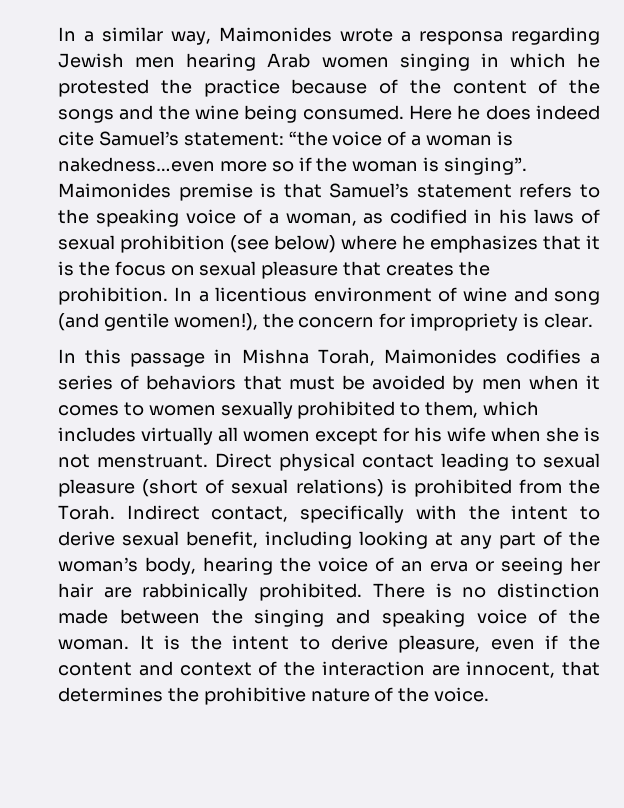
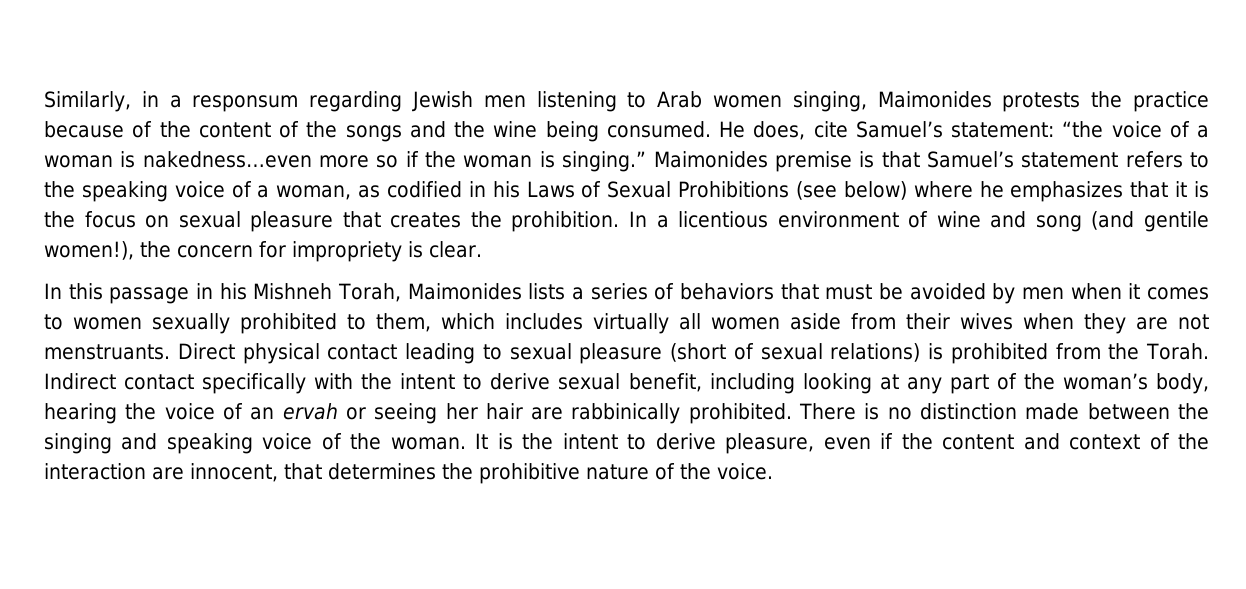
[58,27,600,45] [58,53,600,71] [58,79,149,97] In a similar way, Maimonides wrote a responsa regarding Jewish men hearing Arab women singing in which he protested -> [44,91,1081,112] Similarly, in a responsum regarding Jewish men listening to Arab women singing, Maimonides protests
[409,105,600,120] Here he does indeed -> [719,121,806,140] He does,
[444,157,528,175] singing”. -> [562,151,647,172] singing.”
[534,209,600,224] [58,235,225,253] laws of sexual prohibition -> [526,181,790,198] Laws of Sexual Prohibitions
[241,349,309,364] Mishna -> [219,283,333,300] his Mishneh
[505,349,581,364] codifies -> [528,283,566,300] lists
[315,427,600,445] [58,454,208,468] except for his wife when she is not menstruant. -> [790,313,1209,334] [44,344,170,360] aside from their wives when they are not menstruants.
[211,506,289,522] contact, -> [124,374,195,390] contact
[430,561,468,572] erva -> [282,403,338,420] ervah

